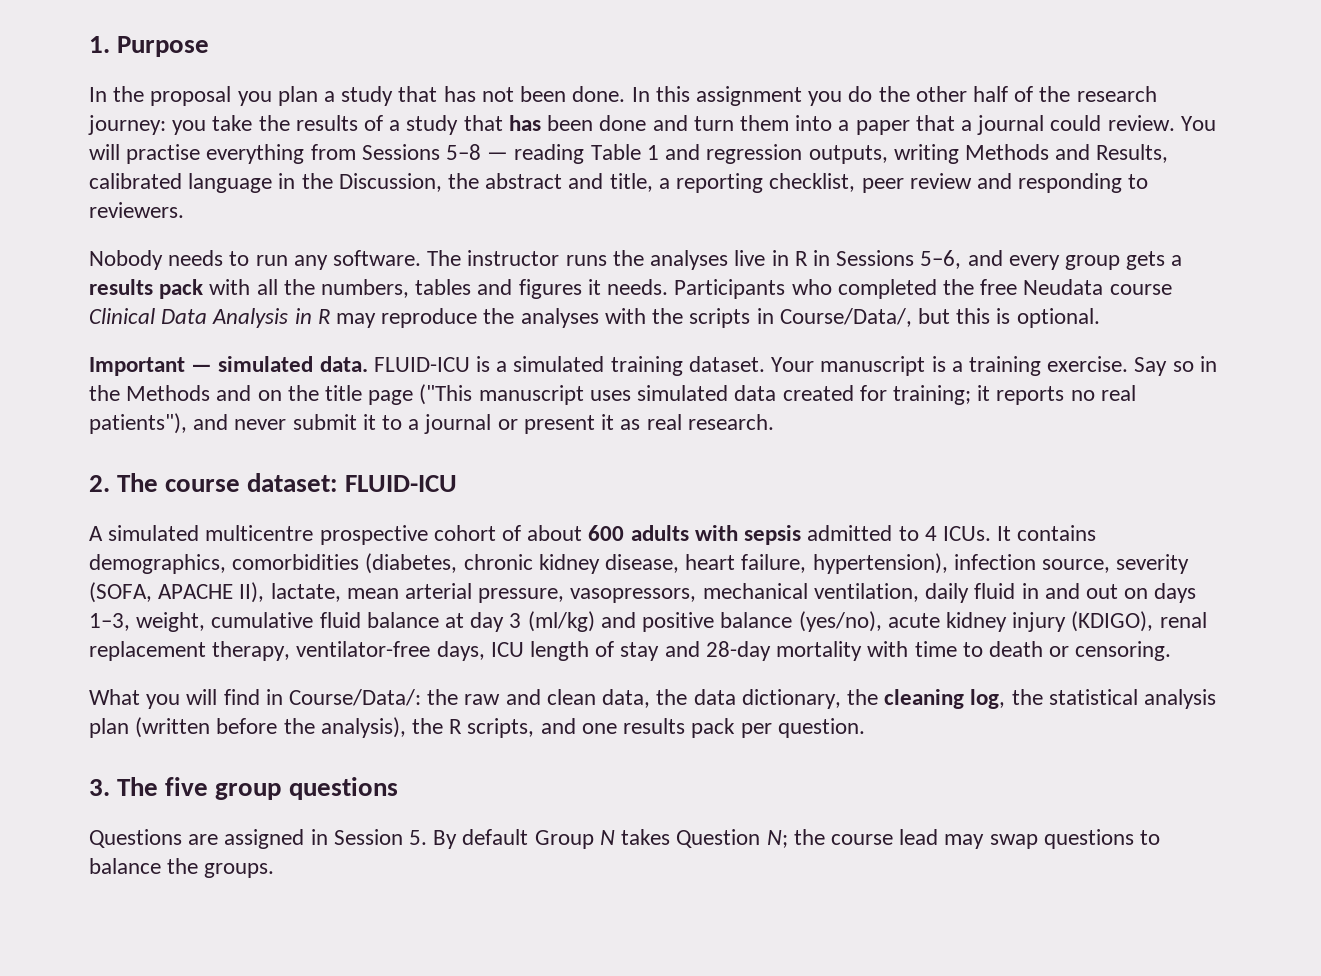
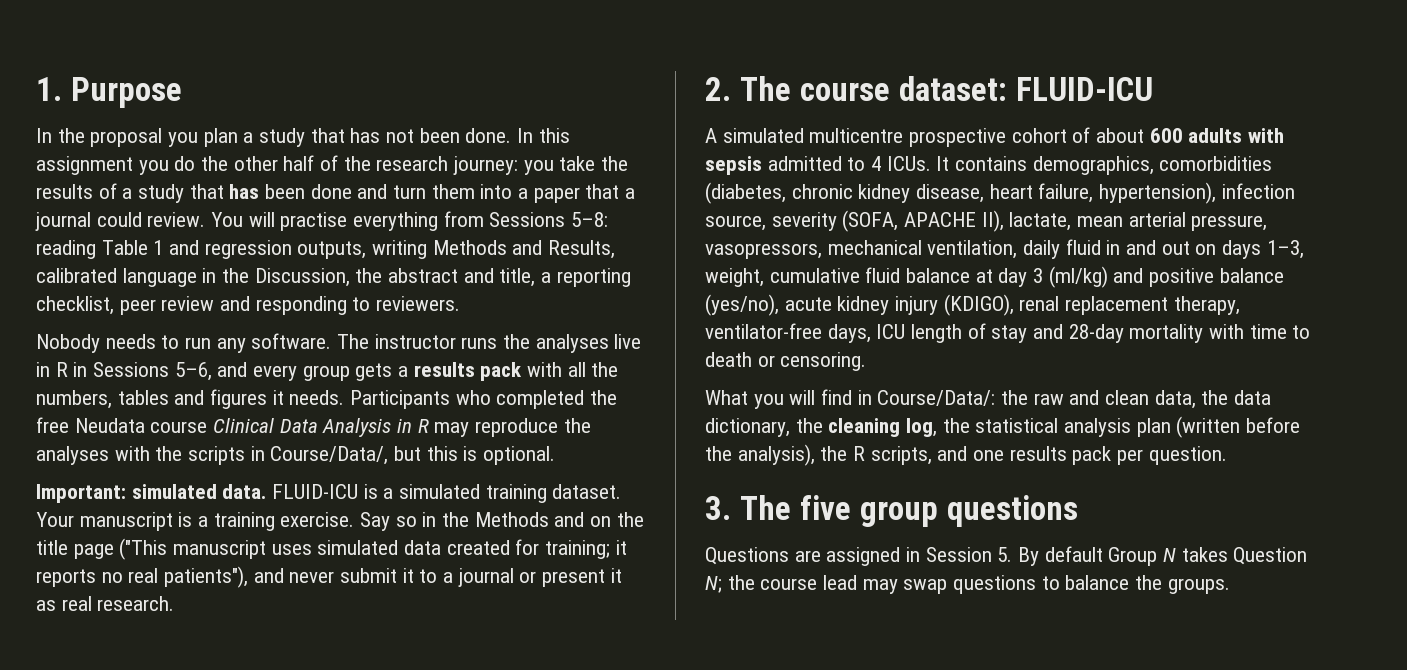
[446,144,509,160] 5–8 — -> [571,212,609,227] 5–8:
[89,357,213,376] Important — -> [36,484,126,503] Important:

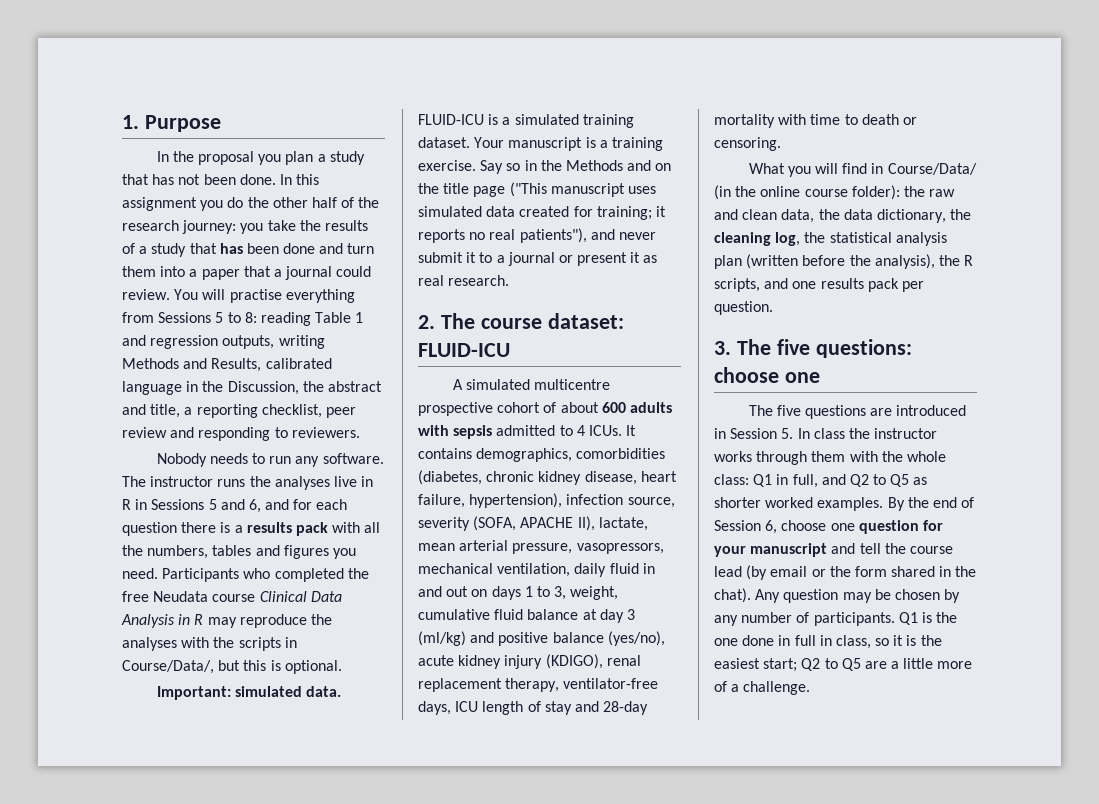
[571,212,609,227] 5–8: -> [215,312,257,323] 5 to 8:
[174,362,393,381] 5–6, and every group gets -> [208,499,348,513] [122,522,231,536] 5 and 6, and for each question there is
[272,390,345,405] it needs. -> [332,548,356,559] [122,568,158,579] you need.
[1266,240,1304,259] 1–3, -> [524,586,567,600] 1 to 3,
[877,390,996,406] Course/Data/: -> [887,163,977,175] [714,185,900,200] Course/Data/ (in the online course folder):
[859,495,1078,527] [705,546,1308,566] [705,575,1230,594] group questions // Questions are assigned in Session 5. By default Group N takes Question N; the course lead may swap questions to balance the groups. -> [815,339,912,358] [714,367,820,383] [748,405,967,419] [714,428,938,439] [714,451,946,465] [714,474,928,488] [714,497,975,511] [714,520,943,534] [714,543,953,557] [714,565,977,580] [714,588,961,603] [714,612,958,626] [714,635,942,649] [714,658,973,672] [714,681,811,695] questions: choose one // The five questions are introduced in Session 5. In class the instructor works through them with the whole class: Q1 in full, and Q2 to Q5 as shorter worked examples. By the end of Session 6, choose one question for your manuscript and tell the course lead (by email or the form shared in the chat). Any question may be chosen by any number of participants. Q1 is the one done in full in class, so it is the easiest start; Q2 to Q5 are a little more of a challenge.

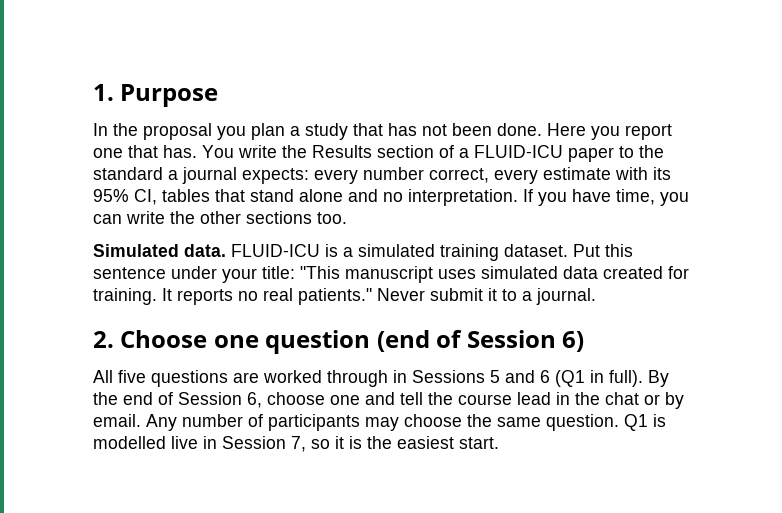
[279,174,320,185] [122,197,380,211] [122,220,368,234] [122,243,375,257] [122,266,372,280] [122,289,355,303] [122,312,364,326] [122,335,325,349] [122,358,332,372] [122,381,382,395] [122,404,356,418] [122,427,360,441] [156,453,384,467] [122,476,374,490] [122,499,348,513] [122,522,381,536] [122,545,356,559] [122,568,369,582] [122,591,342,602] [121,614,332,628] [122,637,297,651] [122,660,342,674] [156,686,302,700] In this assignment you do the other half of the research journey: you take the results of a study that has been done and turn them into a paper that a journal could review. You will practise everything from Sessions 5 to 8: reading Table 1 and regression outputs, writing Methods and Results, calibrated language in the Discussion, the abstract and title, a reporting checklist, peer review and responding to reviewers. // Nobody needs to run any software. The instructor runs the analyses live in R in Sessions 5 and 6, and for each question there is a results pack with all the numbers, tables and figures you need. Participants who completed the free Neudata course Clinical Data Analysis in R may reproduce the analyses with the scripts in Course/Data/, but this is optional. // Important: simulated -> [547,123,672,140] [93,145,664,162] [93,167,671,184] [93,189,689,206] [93,211,347,224] [93,244,179,257] Here you report one that has. You write the Results section of a FLUID-ICU paper to the standard a journal expects: every number correct, every estimate with its 95% CI, tables that stand alone and no interpretation. If you have time, you can write the other sections too. // Simulated
[474,137,663,151] [418,160,672,174] [418,182,547,197] Your manuscript is a training exercise. Say so in the Methods and on the title page ("This -> [573,244,633,257] [93,266,340,283] Put this sentence under your title: "This
[596,206,666,220] training; it -> [93,288,172,305] training. It
[519,228,656,243] patients"), and never -> [298,288,425,305] patients." Never
[507,252,658,266] [418,275,510,286] [418,313,624,329] [418,343,510,357] [452,379,611,390] [418,402,672,416] [418,425,637,439] [418,448,666,462] [418,470,677,485] [418,493,675,508] [418,516,648,531] [418,540,664,554] [418,563,655,577] [418,586,619,600] [418,609,635,623] [418,631,665,646] [418,654,641,669] [418,678,659,692] [418,701,649,715] [714,114,917,128] [714,137,781,151] [748,163,977,177] [714,185,956,200] [714,209,972,223] [714,232,947,246] [714,254,974,269] [714,278,924,292] [714,301,773,315] [714,339,912,358] [714,367,820,383] [748,405,967,419] [714,428,938,439] [714,451,946,465] [714,474,928,488] [714,497,884,511] journal or present it as real research. // 2. The course dataset: FLUID-ICU // A simulated multicentre prospective cohort of about 600 adults with sepsis admitted to 4 ICUs. It contains demographics, comorbidities (diabetes, chronic kidney disease, heart failure, hypertension), infection source, severity (SOFA, APACHE II), lactate, mean arterial pressure, vasopressors, mechanical ventilation, daily fluid in and out on days 1 to 3, weight, cumulative fluid balance at day 3 (ml/kg) and positive balance (yes/no), acute kidney injury (KDIGO), renal replacement therapy, ventilator-free days, ICU length of stay and 28-day mortality with time to death or censoring. // What you will find in Course/Data/ (in the online course folder): the raw and clean data, the data dictionary, the cleaning log, the statistical analysis plan (written before the analysis), the R scripts, and one results pack per question. // 3. The five questions: choose one // The five questions are introduced in Session 5. In class the instructor works through them with the whole class: Q1 in full, and Q2 to Q5 as shorter worked examples. -> [536,288,596,305] [93,330,585,354] [93,370,643,387] journal. // 2. Choose one question (end of Session 6) // All five questions are worked through in Sessions 5 and 6 (Q1 in full).
[858,520,943,534] [714,543,828,557] question for your manuscript -> (360, 400) none
[746,565,977,580] [714,588,961,603] [714,612,958,626] [714,635,871,649] (by email or the form shared in the chat). Any question may be chosen by any number of participants. Q1 is the one done in full in class, -> [556,392,684,409] [93,414,666,431] [93,436,306,452] in the chat or by email. Any number of participants may choose the same question. Q1 is modelled live in Session 7,
[763,658,973,672] [714,681,811,695] start; Q2 to Q5 are a little more of a challenge. -> [459,437,499,449] start.

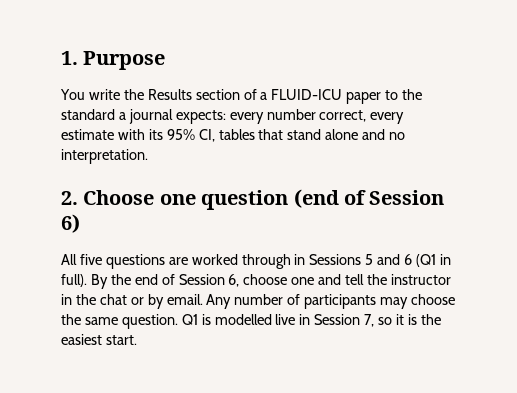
[93,123,672,140] [93,145,197,158] In the proposal you plan a study that has not been done. Here you report one that has. -> (166, 60) none
[523,189,689,206] [93,211,347,224] [93,244,633,261] [93,266,689,283] [93,288,596,305] If you have time, you can write the other sections too. // Simulated data. FLUID-ICU is a simulated training dataset. Put this sentence under your title: "This manuscript uses simulated data created for training. It reports no real patients." Never submit it to a journal. -> (148, 156) none
[458,392,551,405] course lead -> [390,274,451,285] instructor

